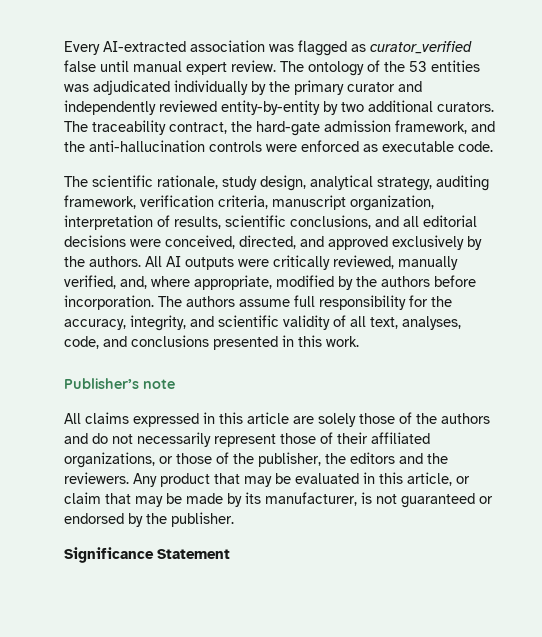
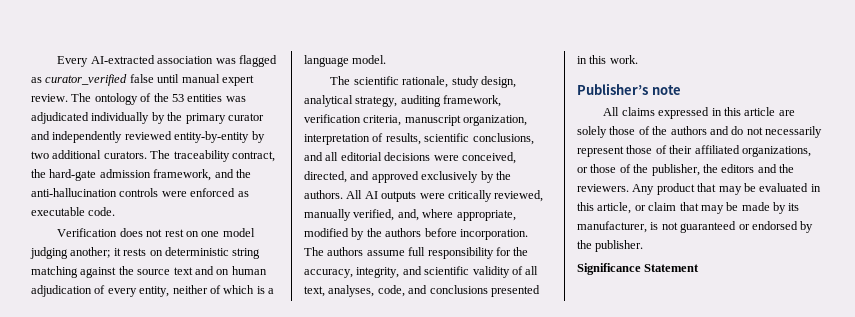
(493, 146) none -> [57,228,255,237] [30,247,261,259] [31,266,267,278] [31,285,274,297] [304,55,387,67] // Verification does not rest on one model judging another; it rests on deterministic string matching against the source text and on human adjudication of every entity, neither of which is a language model.

